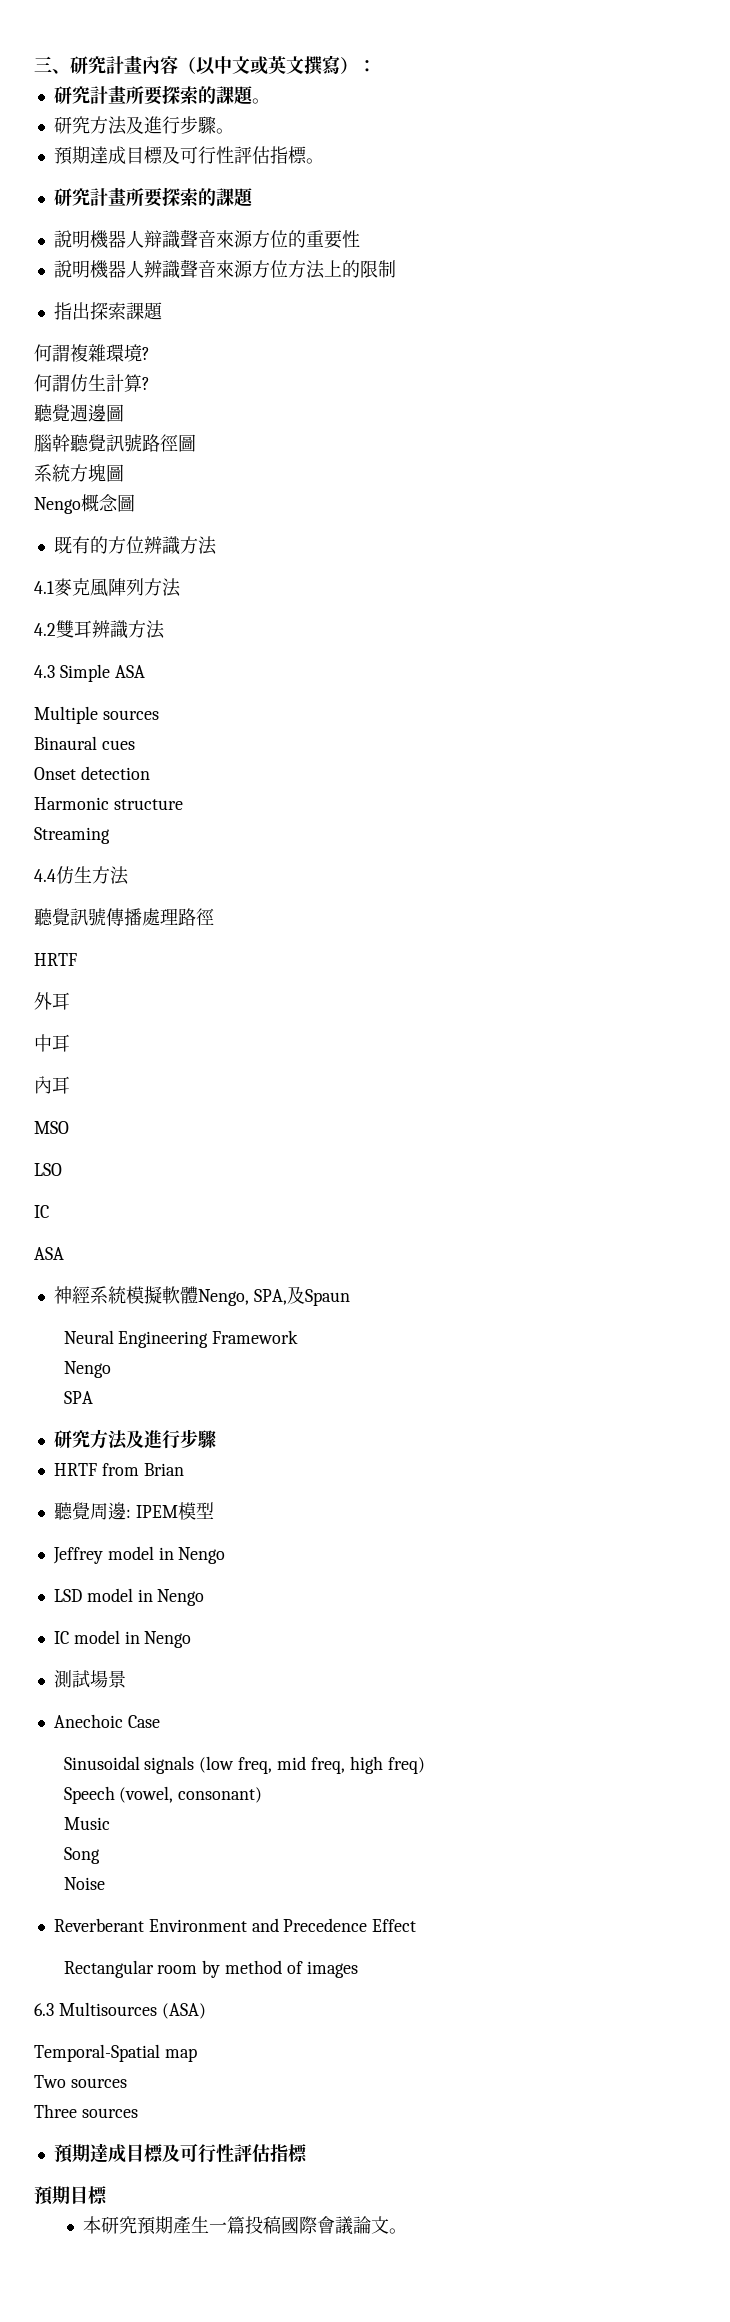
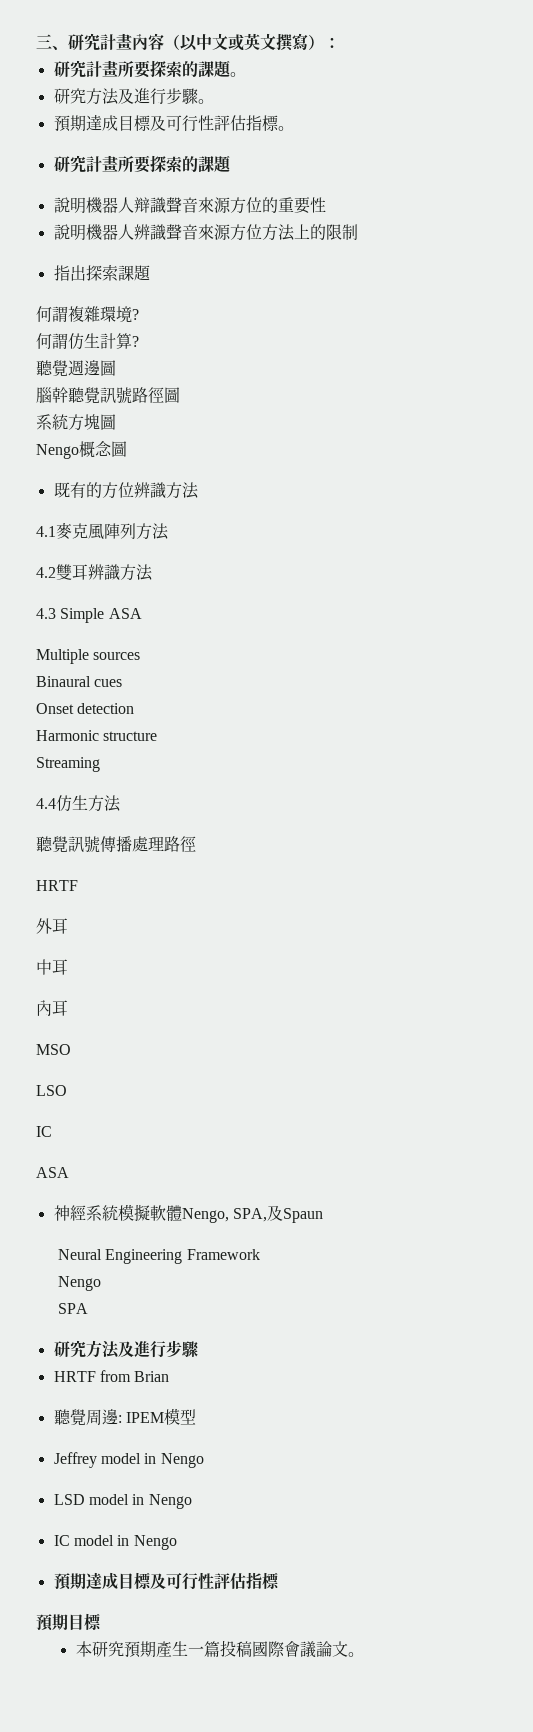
[53,1670,126,1688] [53,1714,160,1728] [63,1756,425,1774] [63,1786,263,1804] [63,1817,110,1830] [63,1847,100,1864] [63,1877,105,1890] [53,1918,417,1932] [63,1960,358,1978] [34,2002,206,2019] [34,2044,197,2062] [34,2075,127,2088] [34,2104,138,2118] // 測試場景 // Anechoic Case // Sinusoidal signals (low freq, mid freq, high freq) // Speech (vowel, consonant) // Music // Song // Noise // Reverberant Environment and Precedence Effect // Rectangular room by method of images // 6.3 Multisources (ASA) // Temporal-Spatial map // Two sources // Three sources -> (177, 1542) none

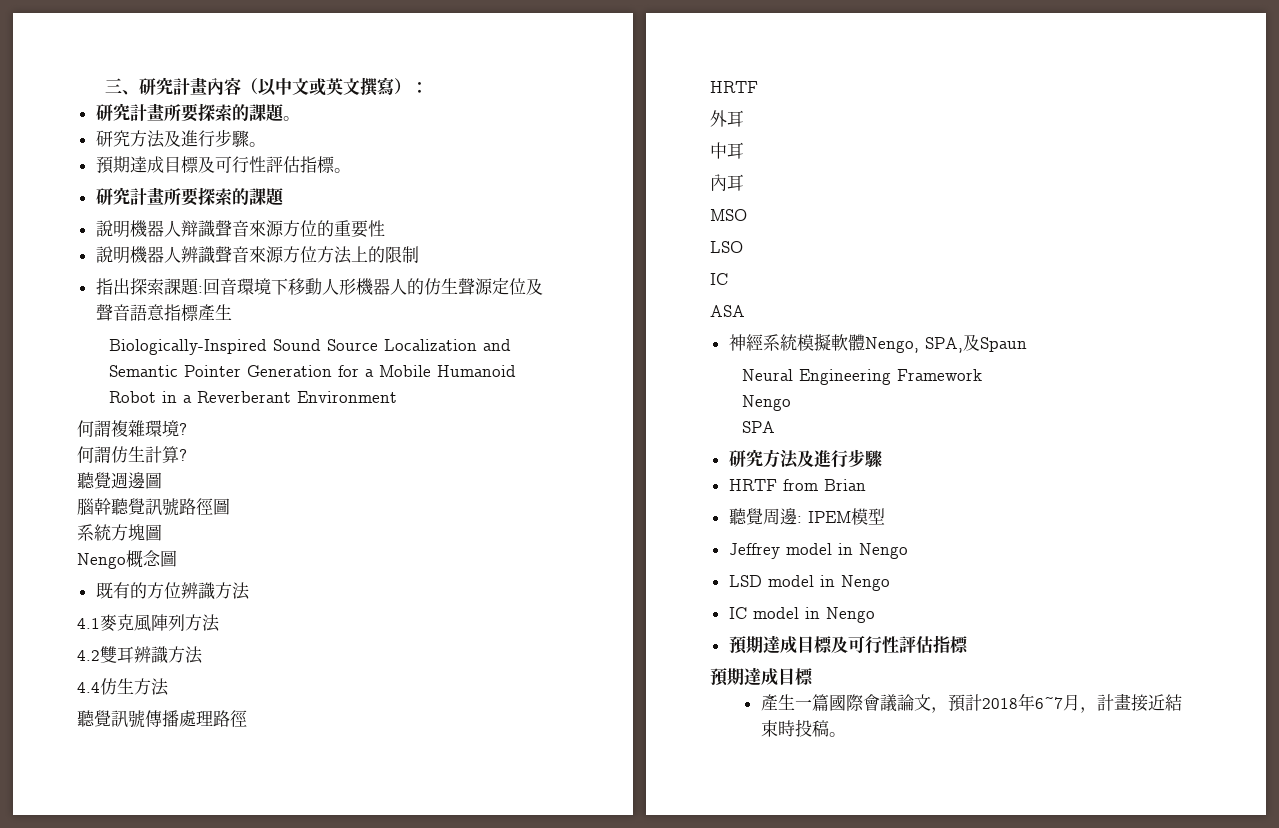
(151, 273) none -> [197,278,543,295] [95,304,232,321] [108,339,511,355] [108,365,516,377] [108,391,397,403] :回音環境下移動人形機器人的仿生聲源定位及聲音語意指標產生 // Biologically-Inspired Sound Source Localization and Semantic Pointer Generation for a Mobile Humanoid Robot in a Reverberant Environment
[36,608,142,623] [36,649,141,664] [36,676,123,687] [36,703,135,714] [36,730,158,741] [36,757,100,772] // 4.3 Simple ASA // Multiple sources // Binaural cues // Onset detection // Harmonic structure // Streaming -> (203, 655) none
(68, 1622) none -> [744,667,778,686] 達成
[75,1641,156,1658] 本研究預期 -> (813, 676) none
[219,1640,252,1657] 投稿 -> (829, 702) none
(348, 1649) none -> [930,693,1182,713] [760,719,829,737] ，預計2018年6~7月，計畫接近結束時投稿

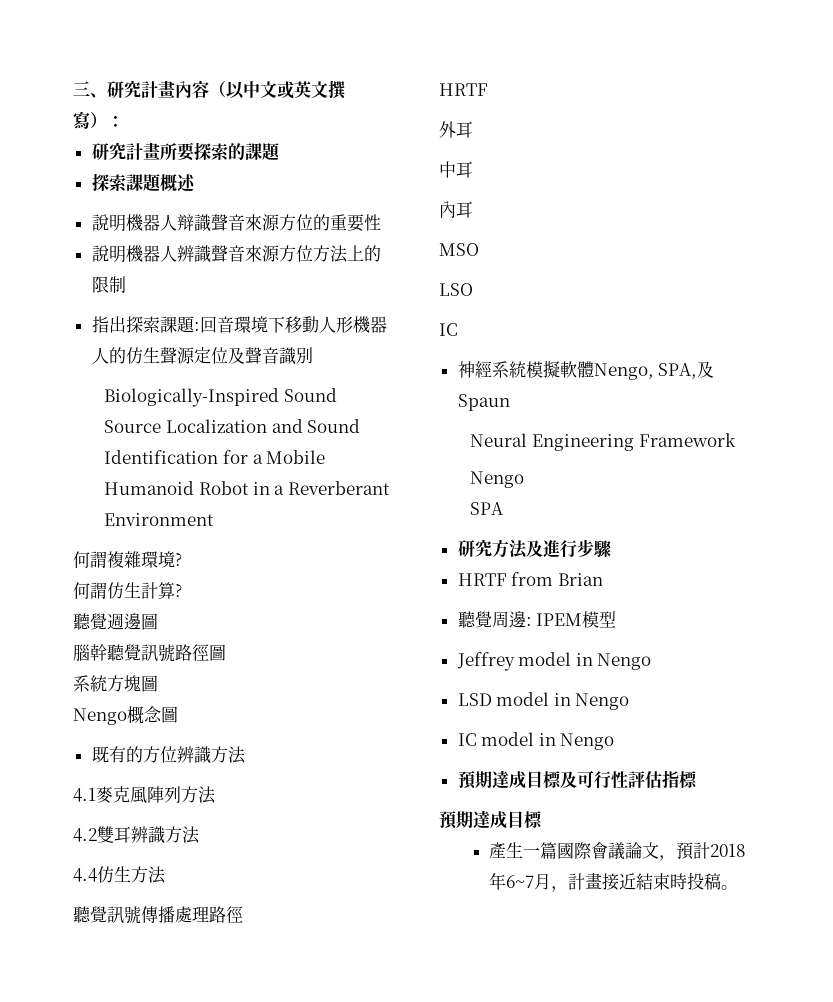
[282,116,300,121] [95,129,266,148] [95,156,351,174] [95,187,285,206] 。 // 研究方法及進行步驟。 // 預期達成目標及可行性評估指標。 // 研究計畫所要探索的課題 -> [91,173,196,192] // 探索課題概述
[129,304,232,321] 語意指標產生 -> [278,347,313,365] 識別
[108,365,332,377] Semantic Pointer Generation -> [307,419,361,433] [104,450,219,464] Sound Identification
[710,305,745,317] // ASA -> (458, 329) none

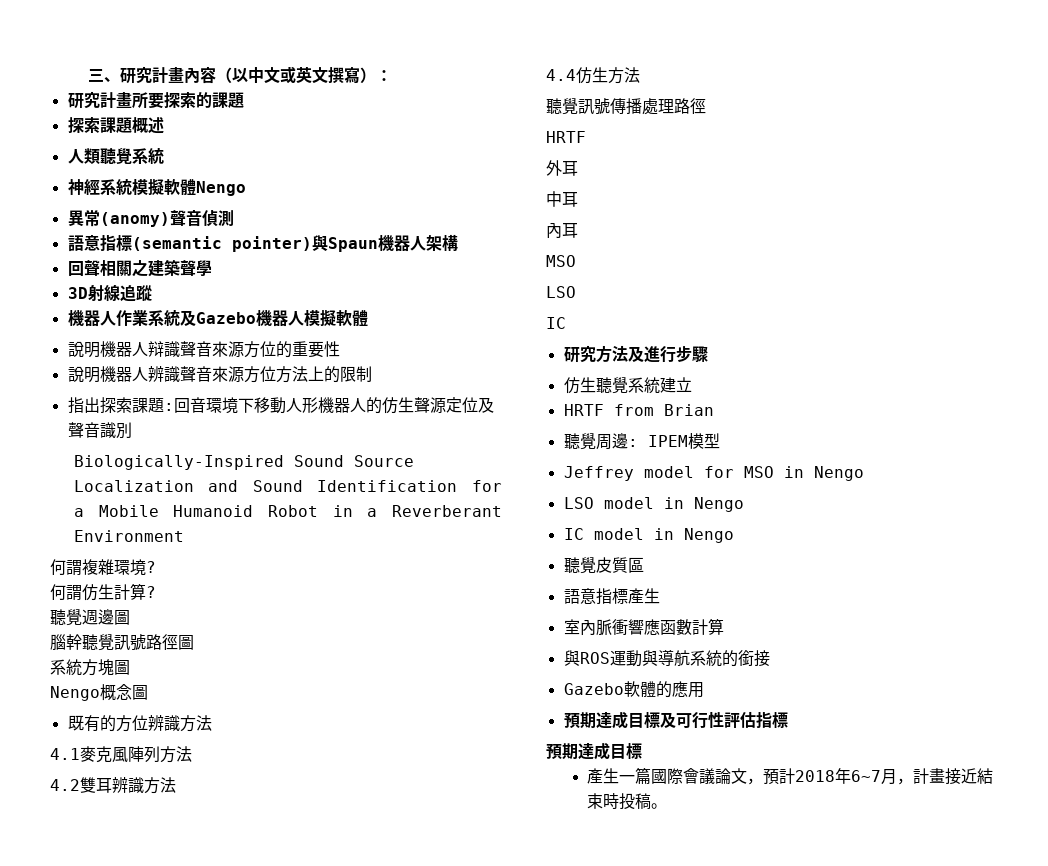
(196, 183) none -> [67,147,164,164] [67,179,246,196] [67,210,234,227] [67,234,458,252] [67,259,212,277] [67,284,152,302] [67,309,368,327] // 人類聽覺系統 // 神經系統模擬軟體Nengo // 異常(anomy)聲音偵測 // 語意指標(semantic pointer)與Spaun機器人架構 // 回聲相關之建築聲學 // 3D射線追蹤 // 機器人作業系統及Gazebo機器人模擬軟體
[457,360,715,380] [457,394,510,411] [470,433,736,451] [470,471,525,488] [470,502,505,515] // 神經系統模擬軟體Nengo, SPA,及Spaun // Neural Engineering Framework // Nengo // SPA -> (566, 323) none
(612, 549) none -> [563,377,692,394] // 仿生聽覺系統建立
[575,653,652,670] [457,693,492,706] in Nengo // LSD -> [703,466,864,481] [563,497,594,509] for MSO in Nengo // LSO
(615, 741) none -> [563,557,644,574] [563,588,660,605] [563,618,724,636] [563,649,770,667] [563,681,704,698] // 聽覺皮質區 // 語意指標產生 // 室內脈衝響應函數計算 // 與ROS運動與導航系統的銜接 // Gazebo軟體的應用

